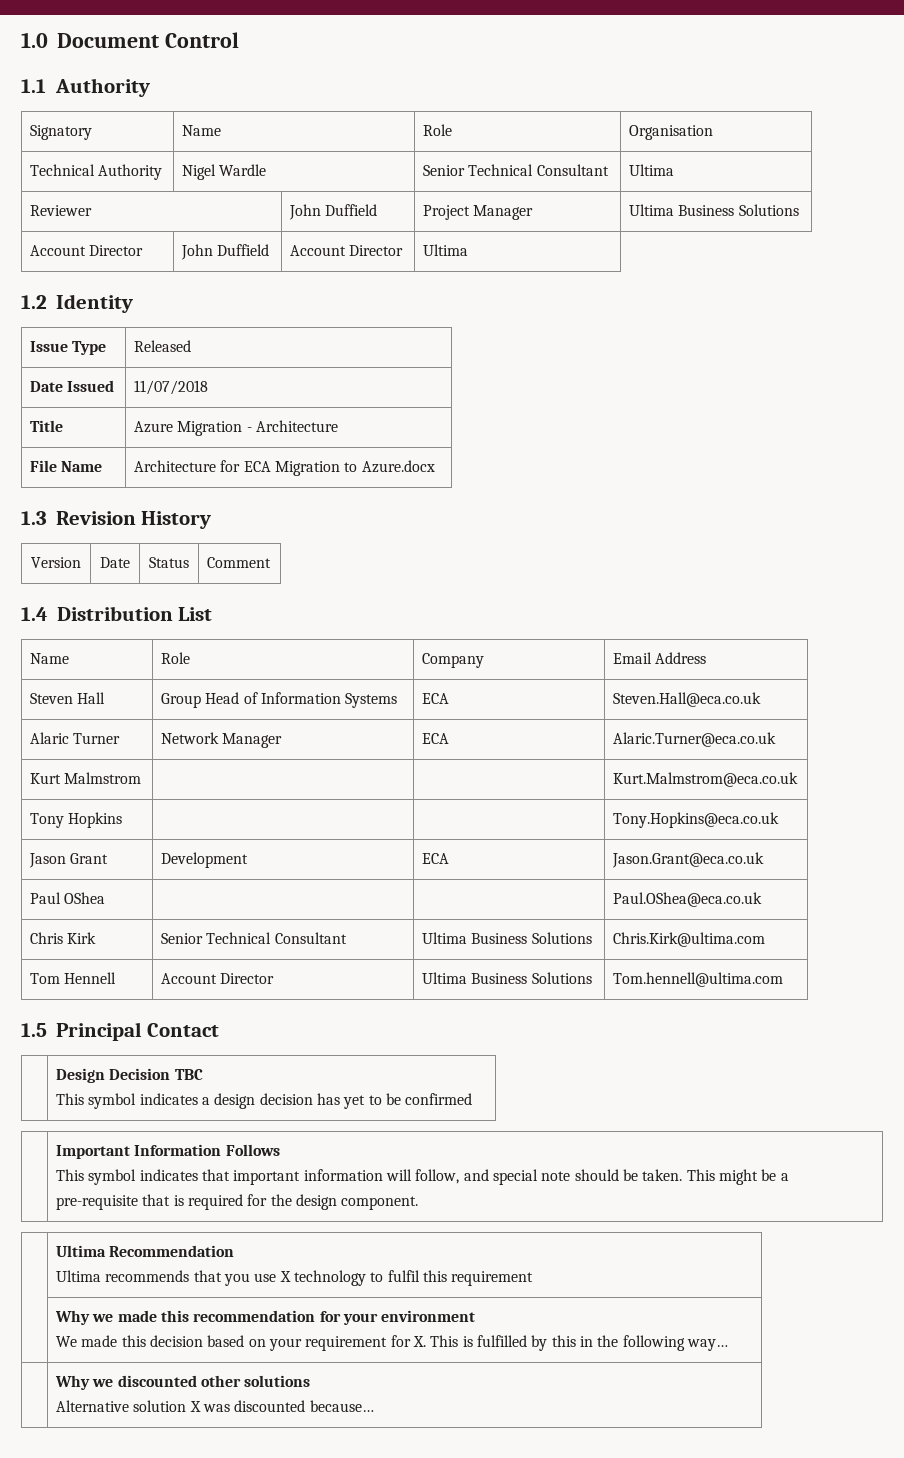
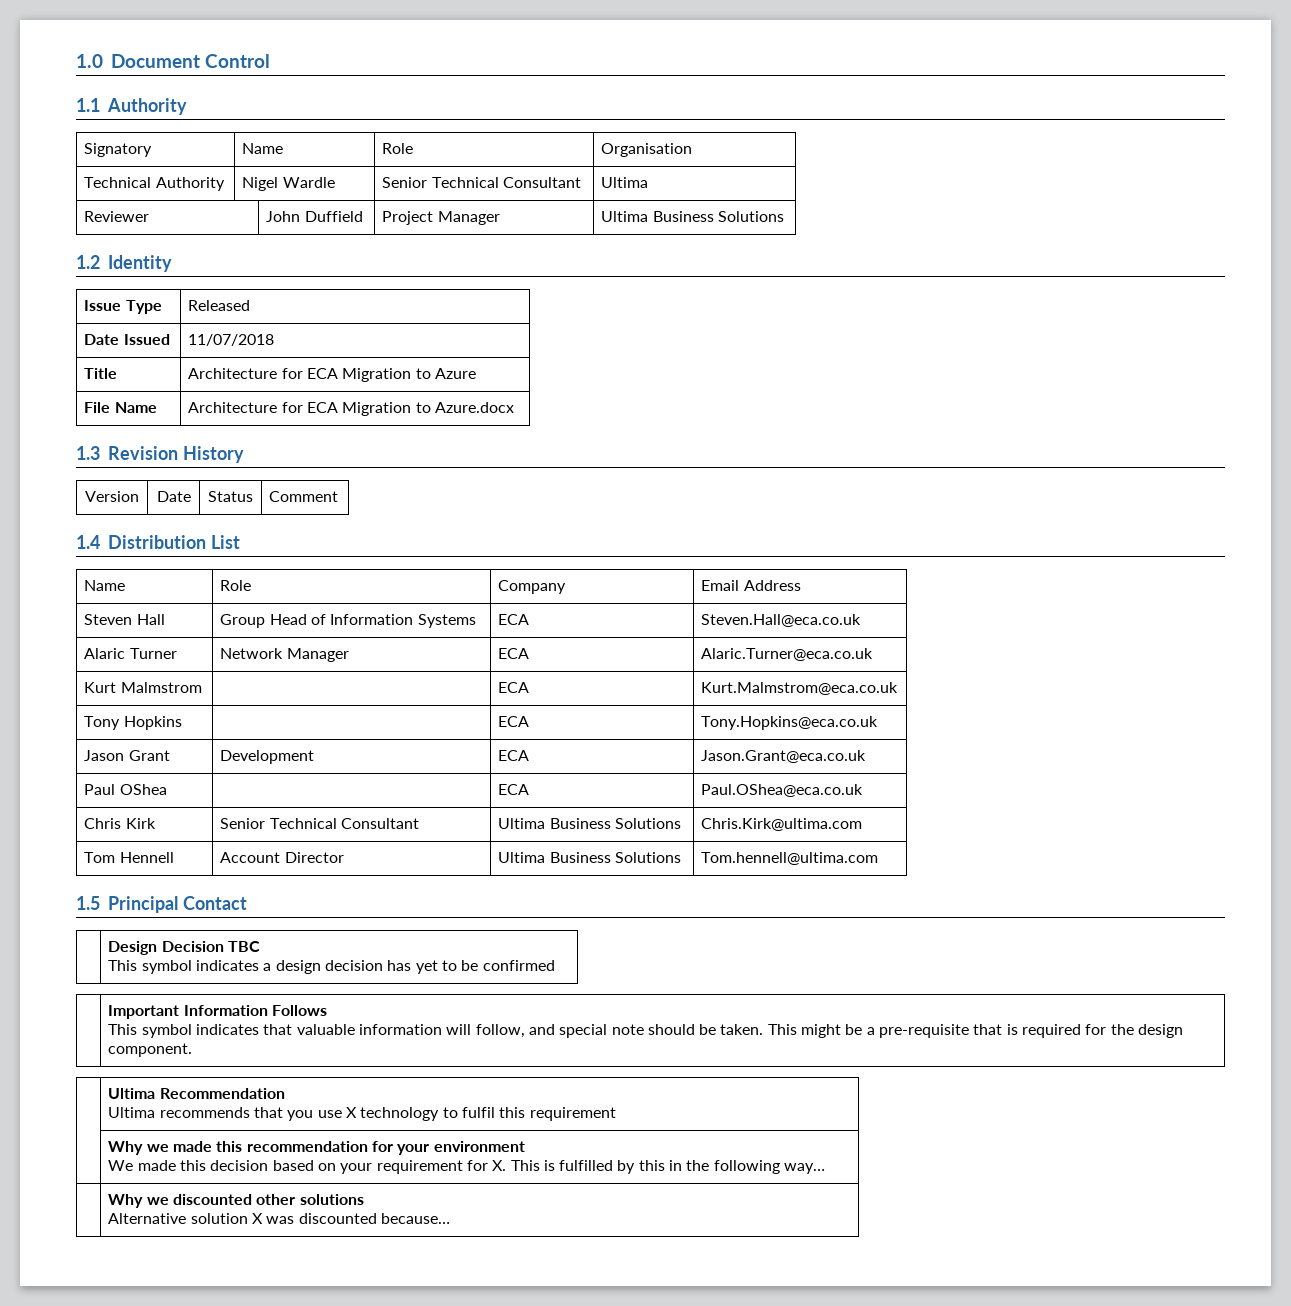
[30,245,144,256] [181,244,270,260] [290,245,404,256] [423,244,469,256] // Account Director | John Duffield | Account Director | Ultima -> (784, 216) none
[134,420,339,436] Azure Migration - Architecture -> [188,368,476,382] Architecture for ECA Migration to Azure
(142, 778) none -> [498,682,530,693] ECA
(123, 820) none -> [498,716,530,727] ECA
(106, 898) none -> [498,784,530,795] ECA
[233,1170,301,1185] important -> [296,1024,355,1035] valuable

